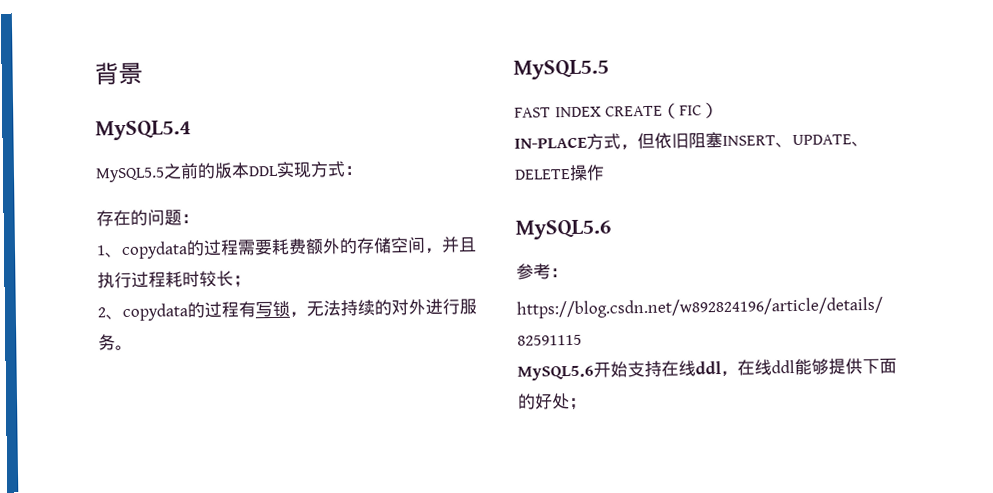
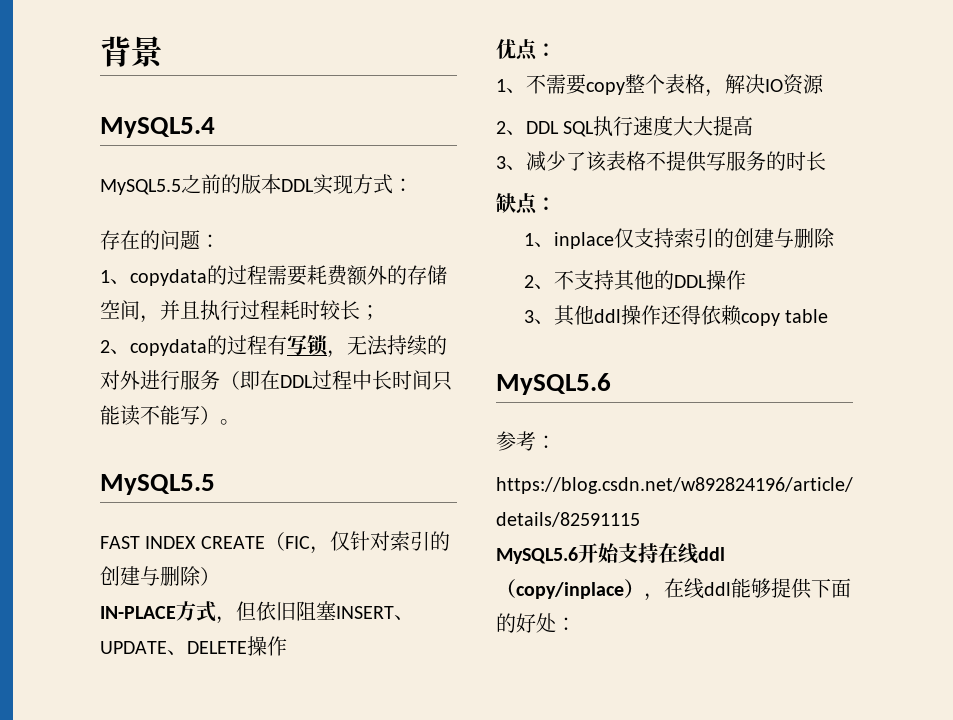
(116, 342) none -> [220,370,452,391] [100,405,220,426] （即在DDL过程中长时间只能读不能写）
(703, 110) none -> [309,531,450,554] [100,566,201,586] ，仅针对索引的创建与删除
(605, 172) none -> [496,39,556,61] [496,74,824,97] [496,115,754,137] [496,151,826,172] [496,193,556,215] [523,228,835,249] [523,270,746,291] [523,305,829,326] // 优点： // 1、不需要copy整个表格，解决IO资源 // 2、DDL SQL执行速度大大提高 // 3、减少了该表格不提供写服务的时长 // 缺点： // 1、inplace仅支持索引的创建与删除 // 2、不支持其他的DDL操作 // 3、其他ddl操作还得依赖copy table
(721, 367) none -> [496,579,644,599] （copy/inplace）
[569,397,587,411] ； -> [556,617,576,631] ：

